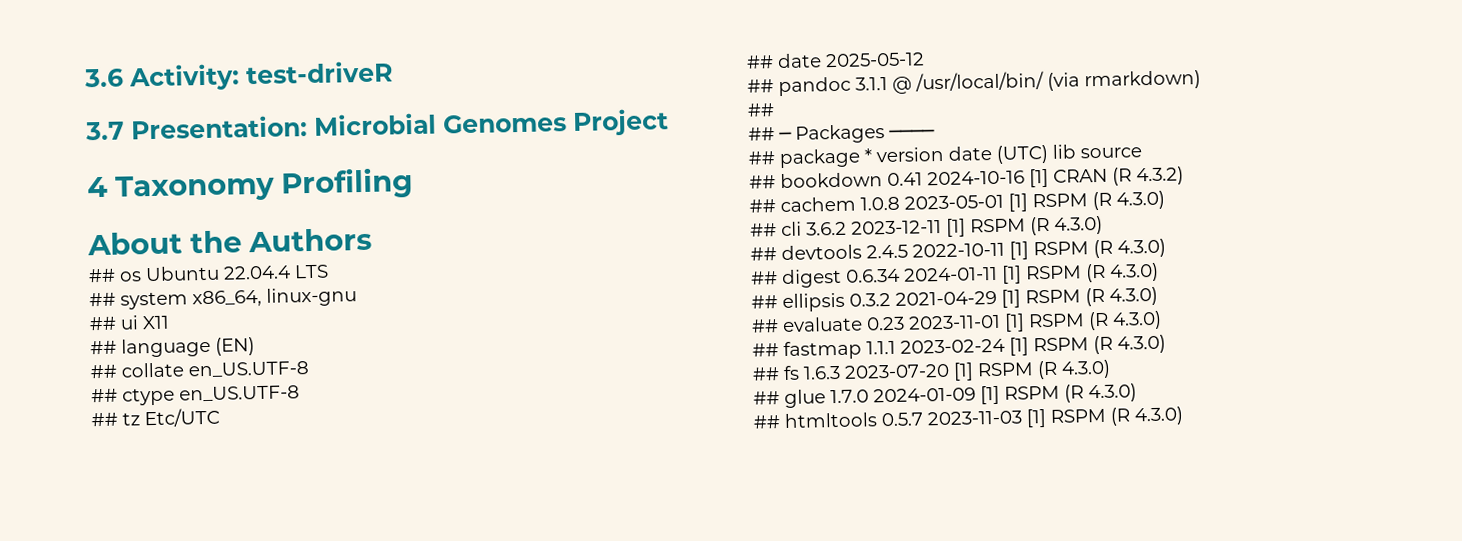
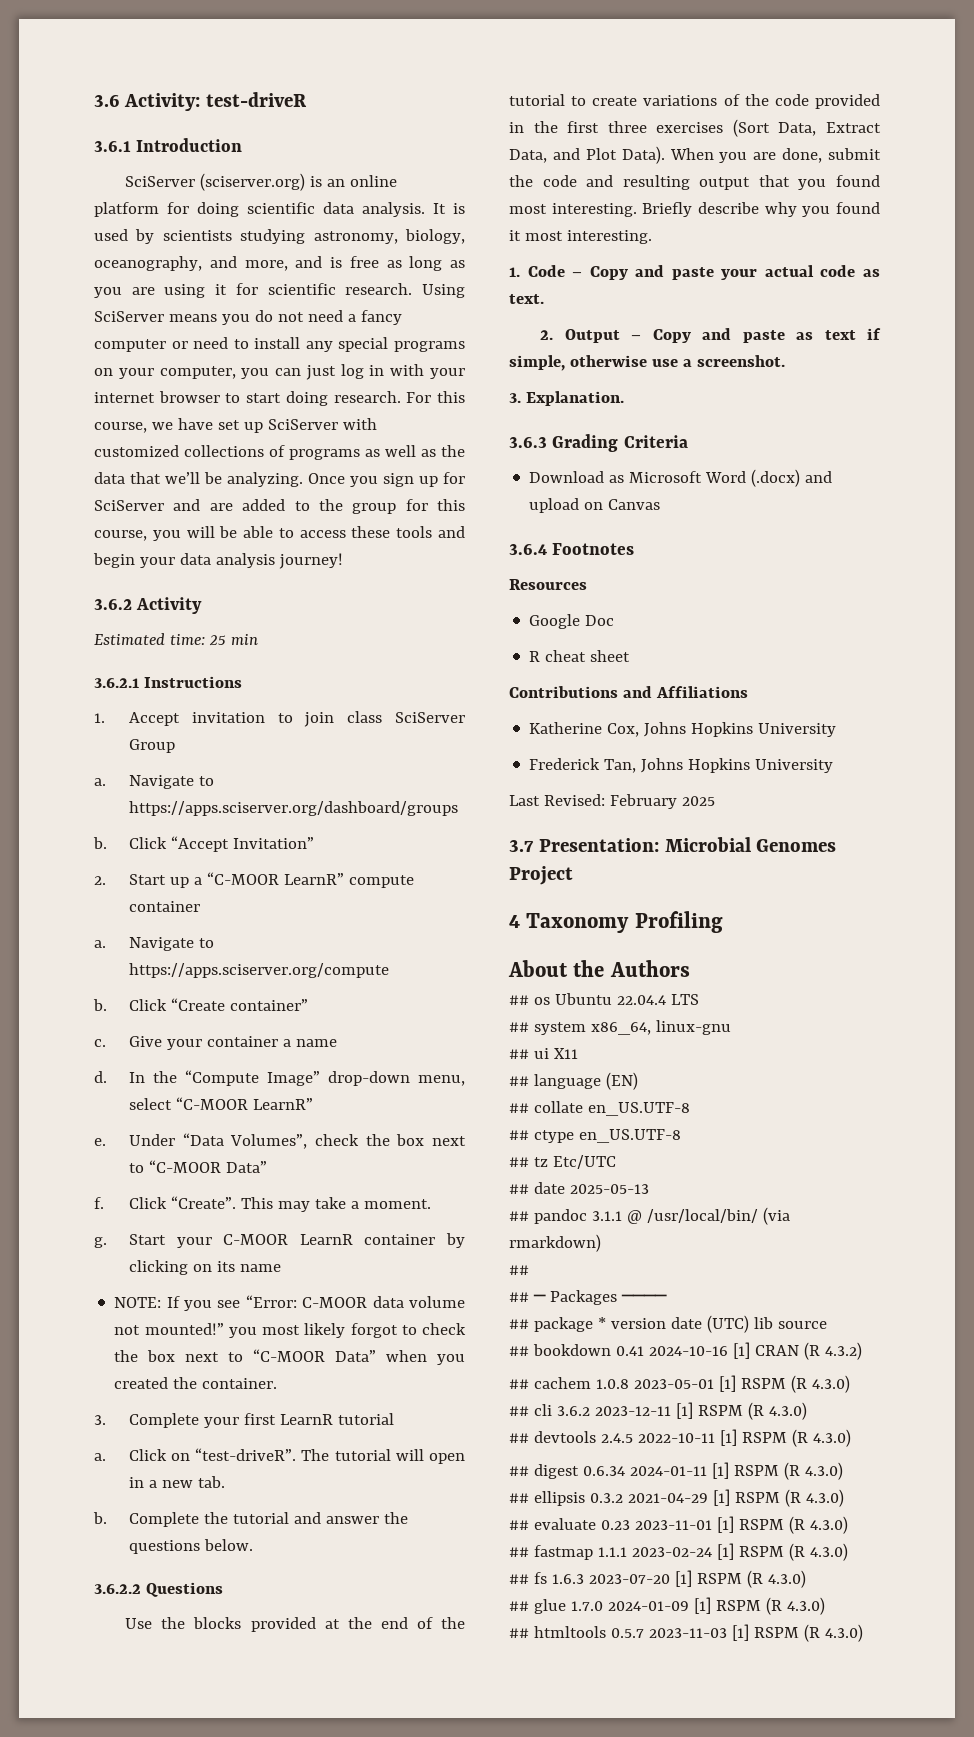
(393, 72) none -> [94,138,243,152] [125,173,398,191] [94,202,465,217] [94,229,465,244] [94,256,465,271] [94,283,465,298] [94,310,402,325] [94,337,465,352] [94,364,465,380] [94,391,465,406] [94,418,377,433] [94,445,465,460] [94,472,465,487] [94,499,465,514] [94,526,465,541] [93,553,343,569] [94,597,203,614] [94,633,258,646] [94,676,242,688] [94,711,465,727] [128,739,175,753] [94,775,214,789] [128,801,458,816] [93,836,314,852] [94,872,414,888] [128,901,200,912] [94,937,214,951] [128,963,389,978] [93,998,308,1011] [94,1036,337,1050] [94,1070,465,1086] [128,1097,313,1110] [94,1133,467,1149] [128,1160,267,1173] [94,1196,431,1212] [94,1233,465,1248] [128,1260,281,1275] [114,1295,465,1311] [114,1323,466,1338] [114,1349,465,1365] [114,1377,278,1389] [94,1413,394,1428] [94,1448,466,1464] [128,1476,225,1488] [93,1512,408,1527] [128,1539,253,1554] [94,1582,223,1597] [125,1617,465,1632] [509,94,880,109] [509,119,881,137] [509,146,881,164] [509,175,880,190] [509,202,880,217] [509,230,652,244] [509,265,880,280] [509,294,544,304] [540,328,881,343] [509,355,785,371] [509,391,624,406] [509,434,688,452] [529,469,833,487] [529,498,661,513] [509,543,635,555] [509,579,587,590] [529,614,615,629] [529,650,631,662] [509,686,748,698] [529,722,837,737] [529,758,834,773] [509,794,715,809] // 3.6.1 Introduction // SciServer (sciserver.org) is an online platform for doing scientific data analysis. It is used by scientists studying astronomy, biology, oceanography, and more, and is free as long as you are using it for scientific research. Using SciServer means you do not need a fancy computer or need to install any special programs on your computer, you can just log in with your internet browser to start doing research. For this course, we have set up SciServer with customized collections of programs as well as the data that we’ll be analyzing. Once you sign up for SciServer and are added to the group for this course, you will be able to access these tools and begin your data analysis journey! // 3.6.2 Activity // Estimated time: 25 min // 3.6.2.1 Instructions // 1. Accept invitation to join class SciServer Group // a. Navigate to https://apps.sciserver.org/dashboard/groups // b. Click “Accept Invitation” // 2. Start up a “C-MOOR LearnR” compute container // a. Navigate to https://apps.sciserver.org/compute // b. Click “Create container” // c. Give your container a name // d. In the “Compute Image” drop-down menu, select “C-MOOR LearnR” // e. Under “Data Volumes”, check the box next to “C-MOOR Data” // f. Click “Create”. This may take a moment. // g. Start your C-MOOR LearnR container by clicking on its name // NOTE: If you see “Error: C-MOOR data volume not mounted!” you most likely forgot to check the box next to “C-MOOR Data” when you created the container. // 3. Complete your first LearnR tutorial // a. Click on “test-driveR”. The tutorial will open in a new tab. // b. Complete the tutorial and answer the questions below. // 3.6.2.2 Questions // Use the blocks provided at the end of the tutorial to create variations of the code provided in the first three exercises (Sort Data, Extract Data, and Plot Data). When you are done, submit the code and resulting output that you found most interesting. Briefly describe why you found it most interesting. // 1. Code – Copy and paste your actual code as text. // 2. Output – Copy and paste as text if simple, otherwise use a screenshot. // 3. Explanation. // 3.6.3 Grading Criteria // Download as Microsoft Word (.docx) and upload on Canvas // 3.6.4 Footnotes // Resources // Google Doc // R cheat sheet // Contributions and Affiliations // Katherine Cox, Johns Hopkins University // Frederick Tan, Johns Hopkins University // Last Revised: February 2025
[825,52,925,68] 2025-05-12 -> [569,1184,649,1194] 2025-05-13

